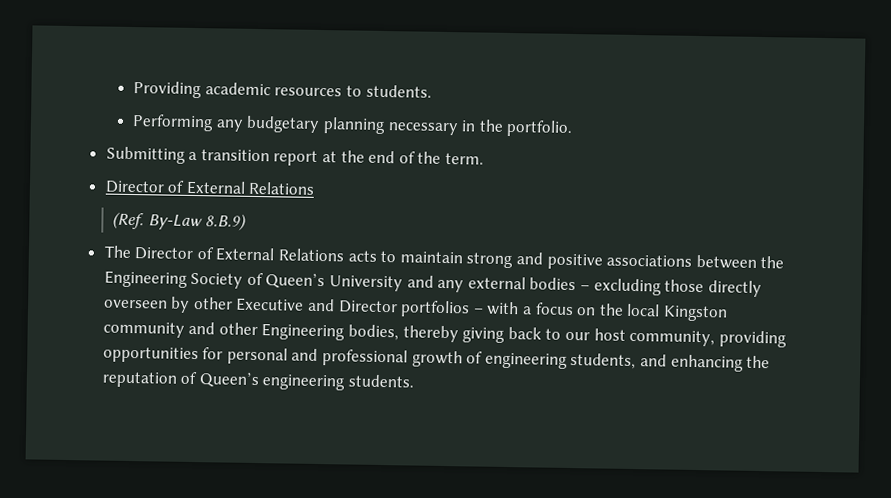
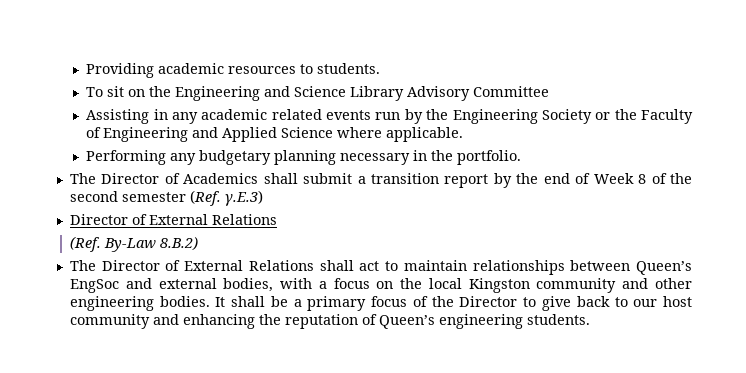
(432, 91) none -> [86,86,550,101] [86,109,693,124] [86,127,464,142] // To sit on the Engineering and Science Library Advisory Committee // Assisting in any academic related events run by the Engineering Society or the Faculty of Engineering and Applied Science where applicable.
[105,146,186,164] Submitting -> [69,173,353,184] The Director of Academics shall submit
[322,151,338,163] at -> [493,173,512,188] by
[417,151,485,165] the term. -> [593,173,692,184] [69,190,263,206] Week 8 of the second semester (Ref. γ.E.3)
[204,213,247,231] 8.B.9) -> [160,237,199,250] 8.B.2)
[347,250,785,270] [103,270,762,298] [103,296,484,318] acts to maintain strong and positive associations between the Engineering Society of Queen’s University and any external bodies – excluding those directly overseen by other Executive and Director portfolios – -> [319,260,693,275] [69,278,274,293] shall act to maintain relationships between Queen’s EngSoc and external bodies,
[261,323,787,348] [102,346,637,370] Engineering bodies, thereby giving back to our host community, providing opportunities for personal and professional growth of engineering students, -> [69,296,692,311] [69,314,150,329] engineering bodies. It shall be a primary focus of the Director to give back to our host community

